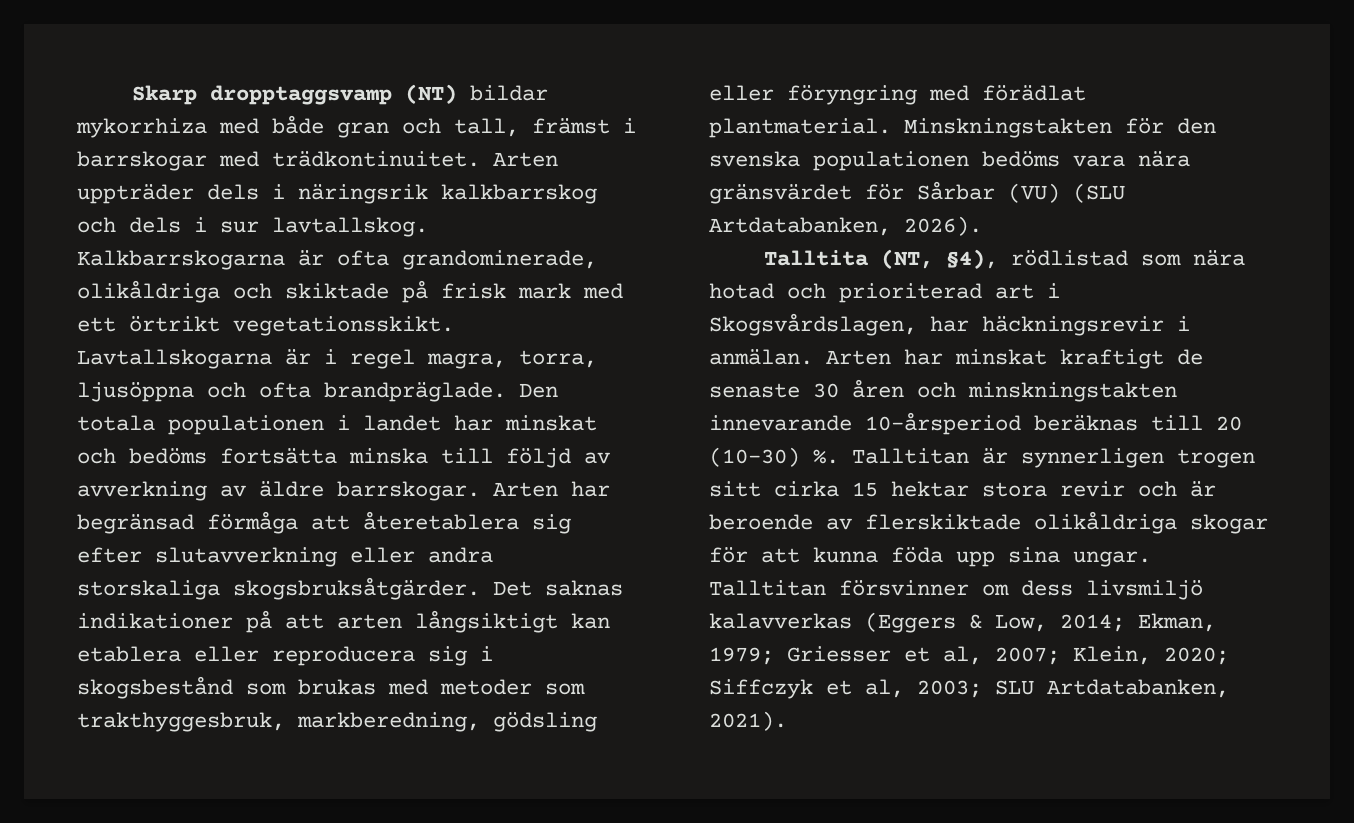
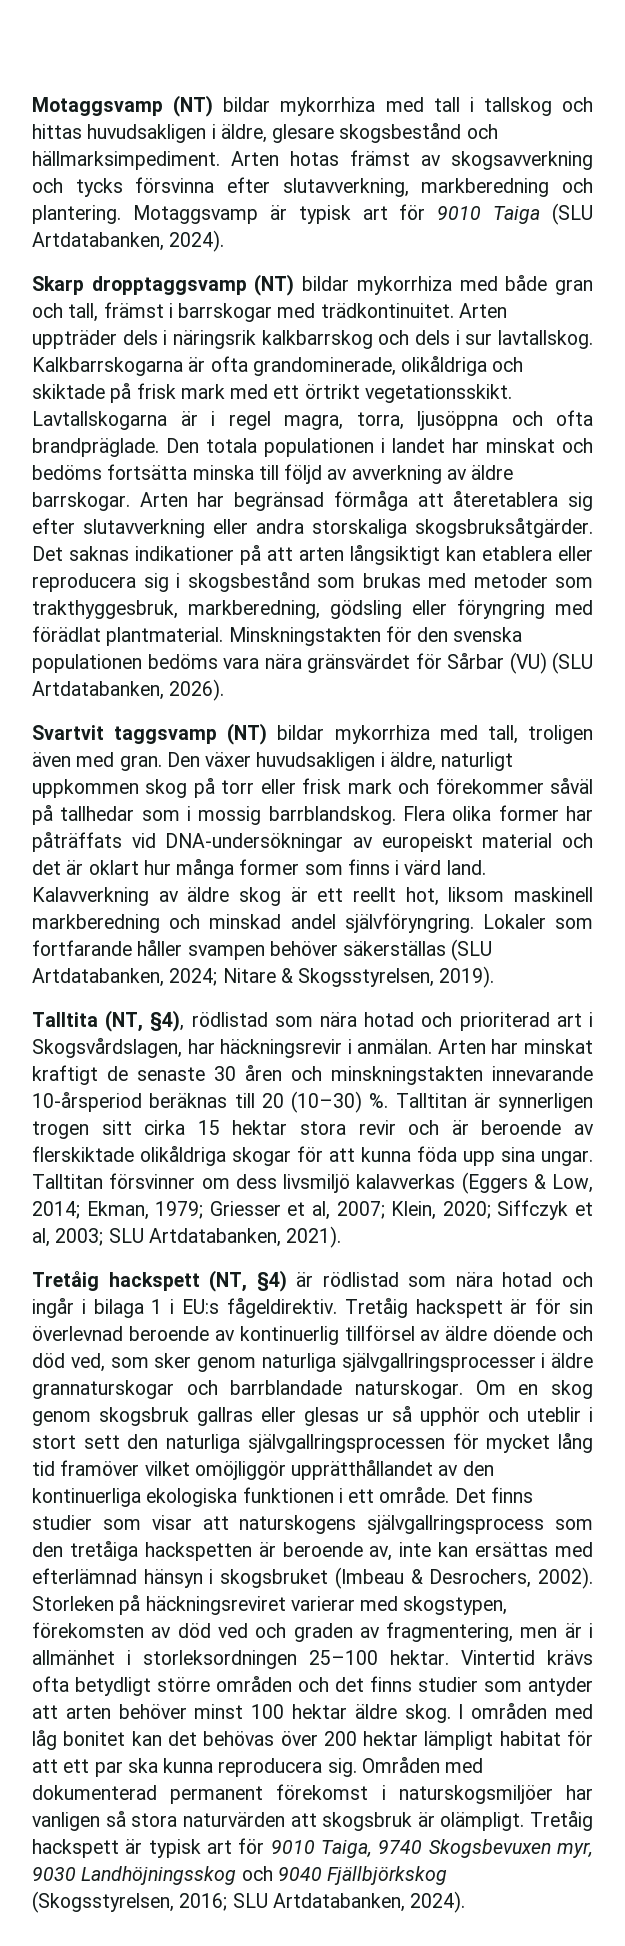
(131, 95) none -> [32,95,593,117] [32,123,498,143] [32,150,593,170] [32,177,594,197] [32,203,593,225] [32,230,225,252] Motaggsvamp (NT) bildar mykorrhiza med tall i tallskog och hittas huvudsakligen i äldre, glesare skogsbestånd och hällmarksimpediment. Arten hotas främst av skogsavverkning och tycks försvinna efter slutavverkning, markberedning och plantering. Motaggsvamp är typisk art för 9010 Taiga (SLU Artdatabanken, 2024). //
(982, 226) none -> [32,723,594,745] [32,752,514,771] [32,778,594,798] [32,805,594,825] [32,832,593,852] [32,859,486,879] [32,887,594,906] [32,913,593,933] [32,939,493,961] [32,966,495,988] // Svartvit taggsvamp (NT) bildar mykorrhiza med tall, troligen även med gran. Den växer huvudsakligen i äldre, naturligt uppkommen skog på torr eller frisk mark och förekommer såväl på tallhedar som i mossig barrblandskog. Flera olika former har påträffats vid DNA-undersökningar av europeiskt material och det är oklart hur många former som finns i värd land. Kalavverkning av äldre skog är ett reellt hot, liksom maskinell markberedning och minskad andel självföryngring. Lokaler som fortfarande håller svampen behöver säkerställas (SLU Artdatabanken, 2024; Nitare & Skogsstyrelsen, 2019).
(787, 721) none -> [32,1270,593,1292] [32,1298,593,1318] [32,1325,593,1345] [32,1353,593,1372] [32,1380,593,1399] [32,1406,593,1426] [32,1433,593,1453] [32,1460,494,1480] [32,1487,533,1507] [32,1515,593,1534] [32,1541,594,1561] [32,1567,593,1589] [32,1595,508,1615] [32,1622,593,1642] [32,1650,593,1669] [32,1676,593,1696] [32,1703,593,1723] [32,1730,593,1750] [32,1757,484,1777] [32,1784,593,1804] [32,1811,593,1831] [32,1838,593,1858] [32,1866,448,1885] [32,1891,466,1913] // Tretåig hackspett (NT, §4) är rödlistad som nära hotad och ingår i bilaga 1 i EU:s fågeldirektiv. Tretåig hackspett är för sin överlevnad beroende av kontinuerlig tillförsel av äldre döende och död ved, som sker genom naturliga självgallringsprocesser i äldre grannaturskogar och barrblandade naturskogar. Om en skog genom skogsbruk gallras eller glesas ur så upphör och uteblir i stort sett den naturliga självgallringsprocessen för mycket lång tid framöver vilket omöjliggör upprätthållandet av den kontinuerliga ekologiska funktionen i ett område. Det finns studier som visar att naturskogens självgallringsprocess som den tretåiga hackspetten är beroende av, inte kan ersättas med efterlämnad hänsyn i skogsbruket (Imbeau & Desrochers, 2002). Storleken på häckningsreviret varierar med skogstypen, förekomsten av död ved och graden av fragmentering, men är i allmänhet i storleksordningen 25–100 hektar. Vintertid krävs ofta betydligt större områden och det finns studier som antyder att arten behöver minst 100 hektar äldre skog. I områden med låg bonitet kan det behövas över 200 hektar lämpligt habitat för att ett par ska kunna reproducera sig. Områden med dokumenterad permanent förekomst i naturskogsmiljöer har vanligen så stora naturvärden att skogsbruk är olämpligt. Tretåig hackspett är typisk art för 9010 Taiga, 9740 Skogsbevuxen myr, 9030 Landhöjningsskog och 9040 Fjällbjörkskog (Skogsstyrelsen, 2016; SLU Artdatabanken, 2024).

